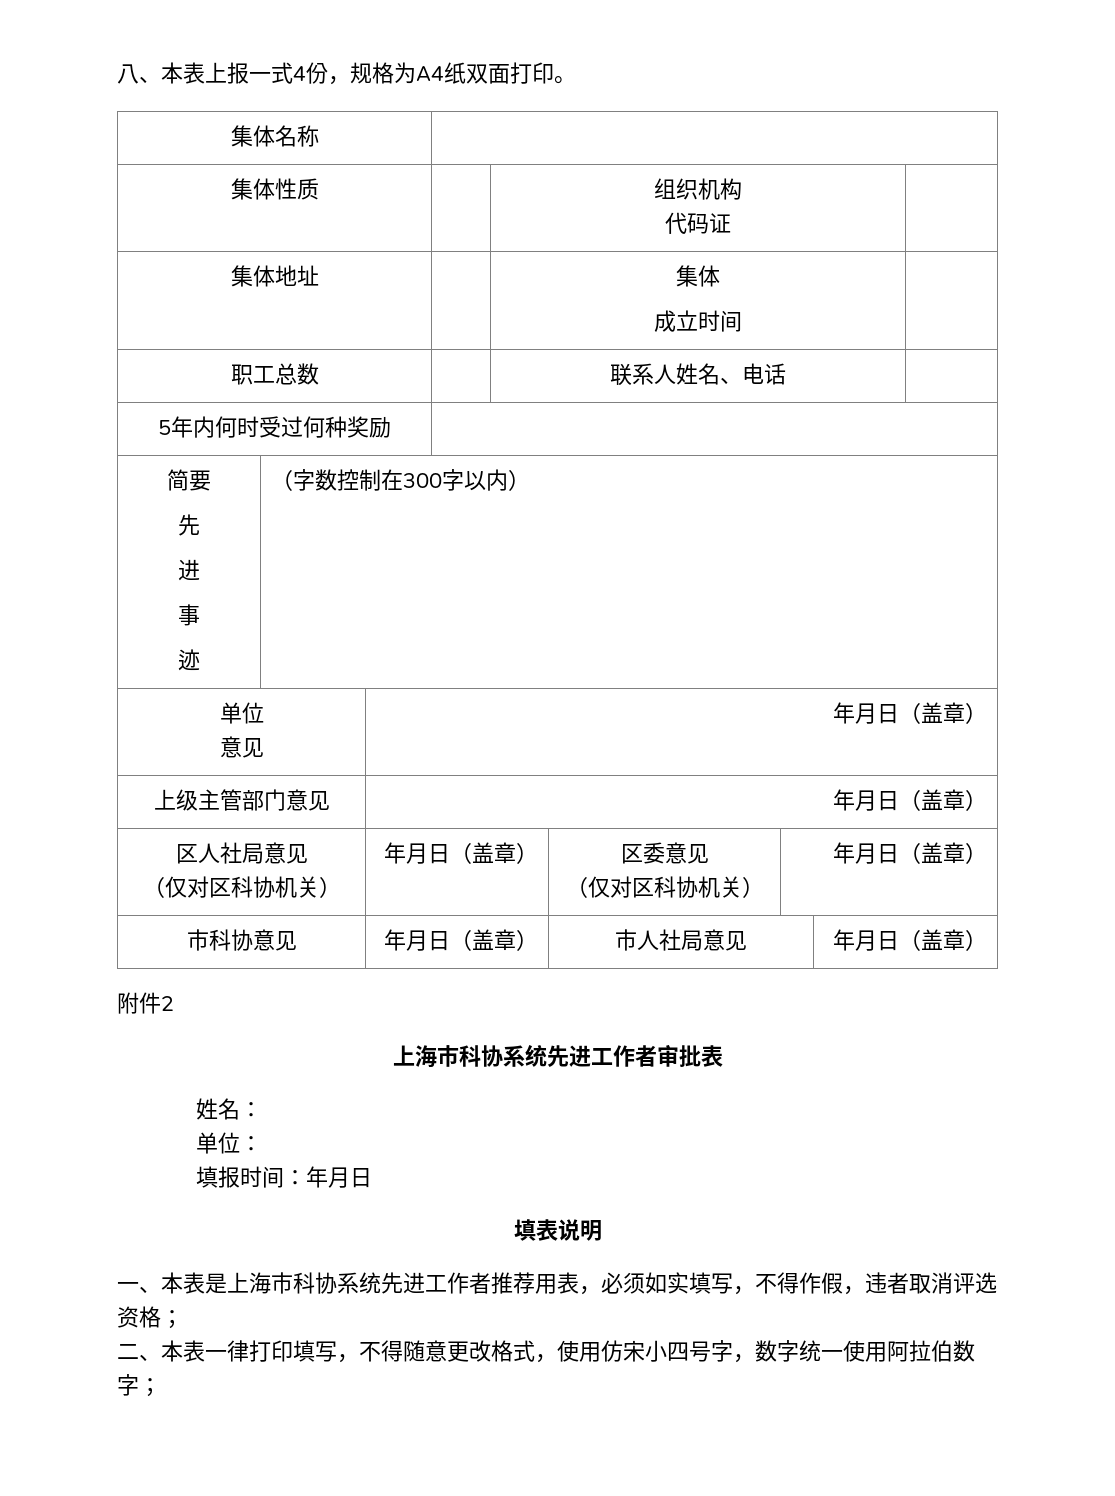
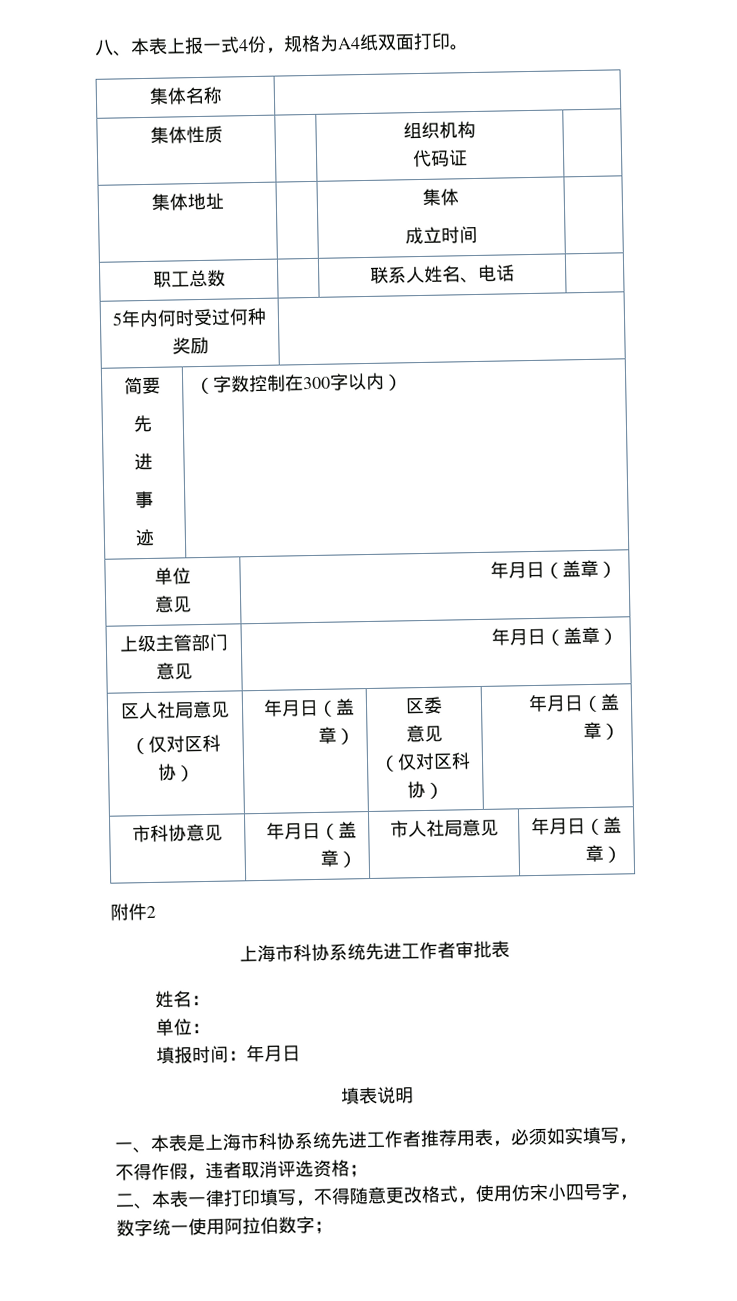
[274,876,319,898] 机关 -> (177, 772) none
[664,842,709,864] [565,876,742,898] 意见 // （仅对区科协机关 -> [406,724,443,743] [379,752,471,772] [407,780,426,799] // 意见 // （仅对区科协

